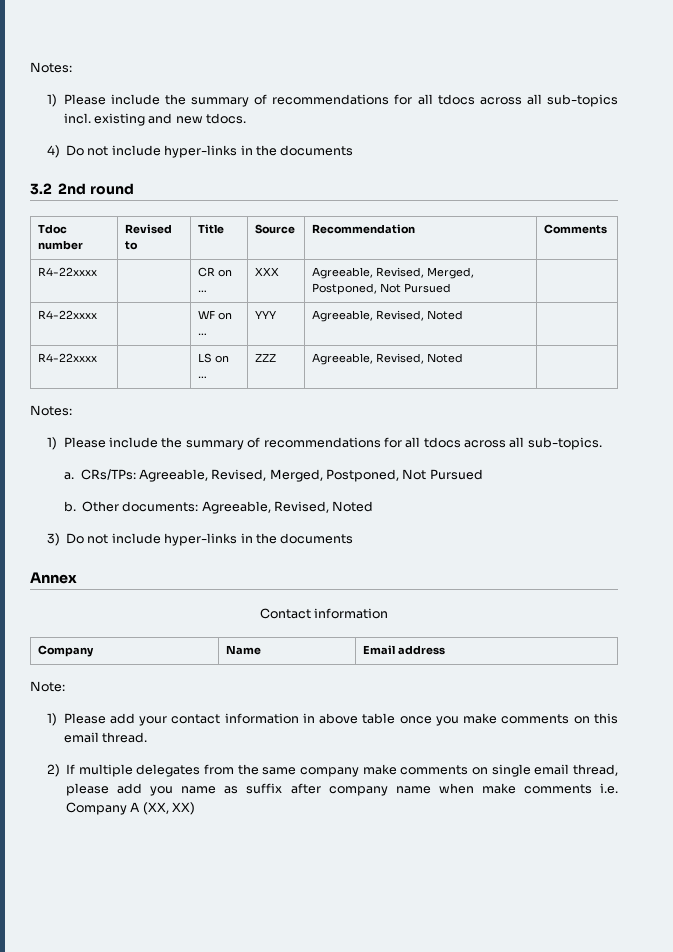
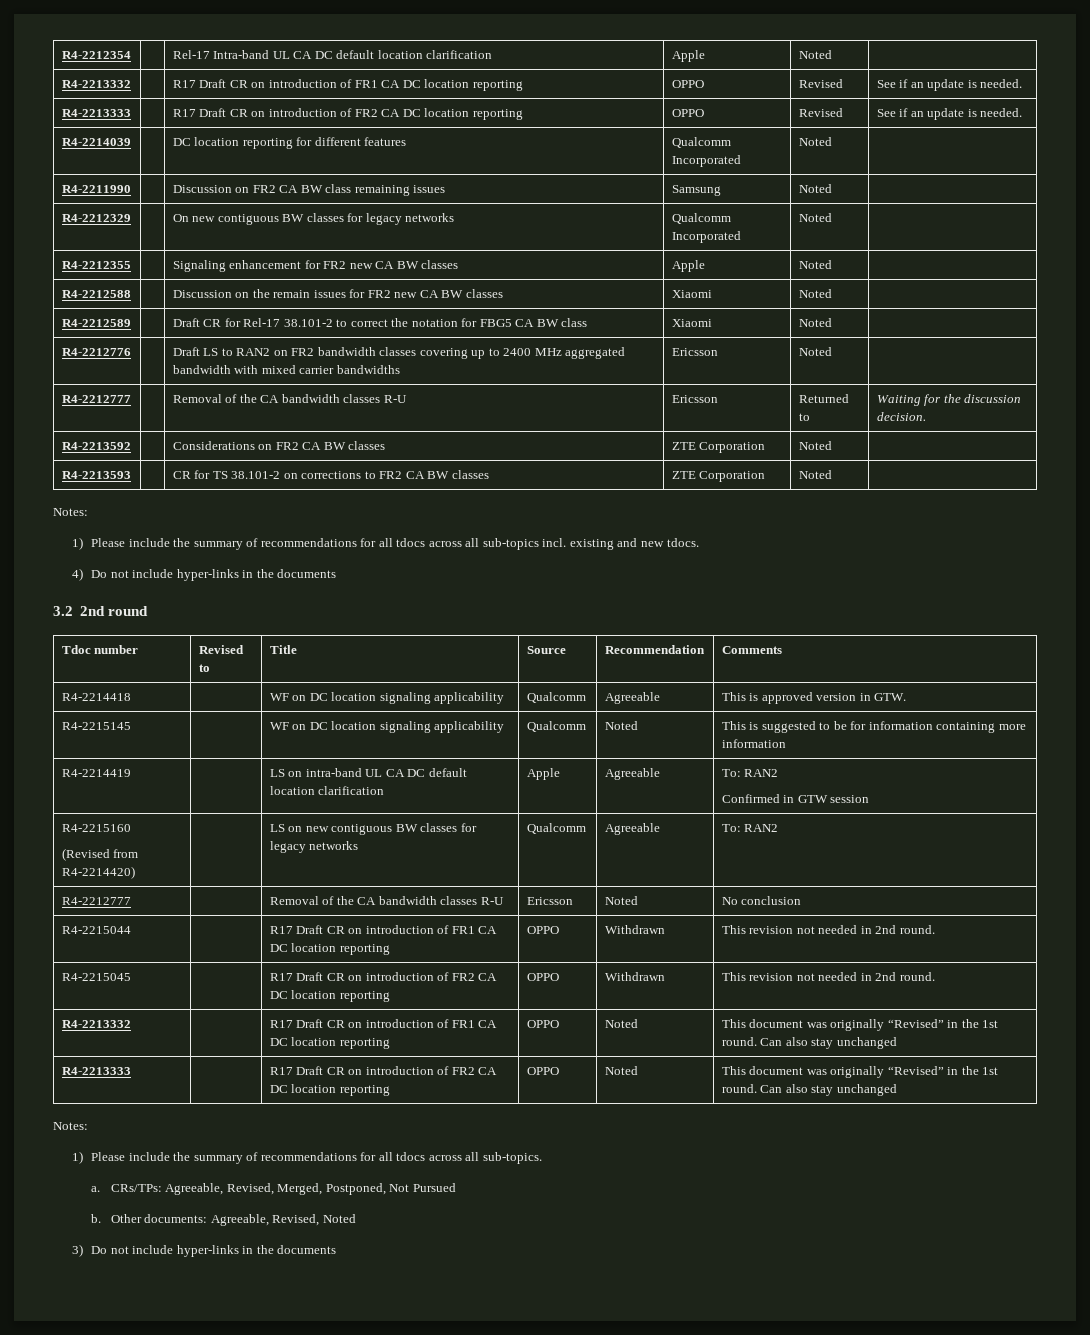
(30, 67) none -> [61,51,131,59] [172,50,493,59] [671,50,705,62] [798,50,832,59] [61,80,131,88] [172,79,523,91] [671,80,704,88] [798,79,843,88] [876,79,1023,91] [61,109,131,117] [172,108,523,120] [671,109,704,117] [798,108,843,117] [876,108,1023,120] [61,138,131,146] [172,137,407,149] [671,137,731,148] [671,155,741,167] [798,137,832,146] [61,185,131,193] [172,184,446,196] [671,185,721,196] [798,184,832,193] [61,214,131,222] [172,213,455,225] [671,213,731,224] [671,231,741,243] [798,213,832,222] [61,261,131,269] [172,260,459,272] [671,260,705,272] [798,260,832,269] [61,290,131,298] [172,289,503,298] [671,290,712,298] [798,289,832,298] [61,319,131,327] [172,318,588,327] [671,319,712,327] [798,318,832,327] [61,348,131,356] [172,347,626,359] [172,365,400,374] [671,348,718,356] [798,347,832,356] [61,395,131,403] [172,394,407,403] [671,395,718,403] [798,394,849,403] [798,413,810,421] [876,394,1022,406] [876,412,926,421] [61,442,131,450] [172,441,386,450] [671,442,766,453] [798,441,832,450] [61,471,131,479] [172,470,489,479] [671,471,766,482] [798,470,832,479] R4-2212354 | | Rel-17 Intra-band UL CA DC default location clarification | Apple | Noted | // R4-2213332 | | R17 Draft CR on introduction of FR1 CA DC location reporting | OPPO | Revised | See if an update is needed. // R4-2213333 | | R17 Draft CR on introduction of FR2 CA DC location reporting | OPPO | Revised | See if an update is needed. // R4-2214039 | | DC location reporting for different features | Qualcomm Incorporated | Noted | // R4-2211990 | | Discussion on FR2 CA BW class remaining issues | Samsung | Noted | // R4-2212329 | | On new contiguous BW classes for legacy networks | Qualcomm Incorporated | Noted | // R4-2212355 | | Signaling enhancement for FR2 new CA BW classes | Apple | Noted | // R4-2212588 | | Discussion on the remain issues for FR2 new CA BW classes | Xiaomi | Noted | // R4-2212589 | | Draft CR for Rel-17 38.101-2 to correct the notation for FBG5 CA BW class | Xiaomi | Noted | // R4-2212776 | | Draft LS to RAN2 on FR2 bandwidth classes covering up to 2400 MHz aggregated bandwidth with mixed carrier bandwidths | Ericsson | Noted | // R4-2212777 | | Removal of the CA bandwidth classes R-U | Ericsson | Returned to | Waiting for the discussion decision. // R4-2213592 | | Considerations on FR2 CA BW classes | ZTE Corporation | Noted | // R4-2213593 | | CR for TS 38.101-2 on corrections to FR2 CA BW classes | ZTE Corporation | Noted | //
[38,267,98,276] [198,267,233,277] [198,290,208,292] [255,267,280,276] [312,267,475,279] [312,283,452,295] [38,310,98,319] [198,310,233,320] [198,333,208,335] [255,310,277,319] [312,310,464,322] [38,353,98,362] [198,353,230,363] [198,376,208,378] [255,353,277,362] [312,353,464,365] R4-22xxxx | | CR on … | XXX | Agreeable, Revised, Merged, Postponed, Not Pursued | // R4-22xxxx | | WF on … | YYY | Agreeable, Revised, Noted | // R4-22xxxx | | LS on … | ZZZ | Agreeable, Revised, Noted | -> [61,693,131,701] [269,692,505,704] [526,692,586,703] [604,692,660,704] [721,692,907,704] [61,722,131,730] [269,721,505,733] [526,721,586,732] [604,721,638,730] [721,721,1026,733] [721,739,786,748] [61,769,131,777] [269,768,467,777] [269,786,385,795] [526,768,560,780] [604,768,660,780] [721,769,779,777] [721,794,870,803] [61,824,131,832] [61,848,139,861] [61,866,135,879] [269,823,477,835] [269,841,359,853] [526,823,586,834] [604,823,660,835] [721,824,779,832] [61,897,131,905] [269,896,504,905] [526,897,573,905] [604,896,638,905] [721,896,802,905] [61,926,131,934] [269,925,498,934] [269,943,390,955] [526,926,559,934] [604,925,665,934] [721,925,935,934] [61,973,131,981] [269,972,498,981] [269,990,390,1002] [526,973,559,981] [604,972,665,981] [721,972,935,981] [61,1020,131,1028] [269,1019,498,1028] [269,1037,390,1049] [526,1020,559,1028] [604,1019,638,1028] [721,1019,999,1031] [721,1037,897,1049] [61,1067,131,1075] [269,1066,498,1075] [269,1084,390,1096] [526,1067,559,1075] [604,1066,638,1075] [721,1066,999,1078] [721,1084,897,1096] R4-2214418 | | WF on DC location signaling applicability | Qualcomm | Agreeable | This is approved version in GTW. // R4-2215145 | | WF on DC location signaling applicability | Qualcomm | Noted | This is suggested to be for information containing more information // R4-2214419 | | LS on intra-band UL CA DC default location clarification | Apple | Agreeable | To: RAN2 // Confirmed in GTW session // R4-2215160 // (Revised from R4-2214420) | | LS on new contiguous BW classes for legacy networks | Qualcomm | Agreeable | To: RAN2 // R4-2212777 | | Removal of the CA bandwidth classes R-U | Ericsson | Noted | No conclusion // R4-2215044 | | R17 Draft CR on introduction of FR1 CA DC location reporting | OPPO | Withdrawn | This revision not needed in 2nd round. // R4-2215045 | | R17 Draft CR on introduction of FR2 CA DC location reporting | OPPO | Withdrawn | This revision not needed in 2nd round. // R4-2213332 | | R17 Draft CR on introduction of FR1 CA DC location reporting | OPPO | Noted | This document was originally “Revised” in the 1st round. Can also stay unchanged // R4-2213333 | | R17 Draft CR on introduction of FR2 CA DC location reporting | OPPO | Noted | This document was originally “Revised” in the 1st round. Can also stay unchanged
[30,572,77,584] [259,608,389,619] [38,645,95,657] [226,645,262,655] [363,645,446,655] [30,681,65,692] [46,713,618,726] [63,732,148,743] [46,764,619,777] [66,783,618,796] [66,802,196,815] // Annex // Contact information // Company | Name | Email address // Note: // 1) Please add your contact information in above table once you make comments on this email thread. // 2) If multiple delegates from the same company make comments on single email thread, please add you name as suffix after company name when make comments i.e. Company A (XX, XX) -> (337, 1249) none

